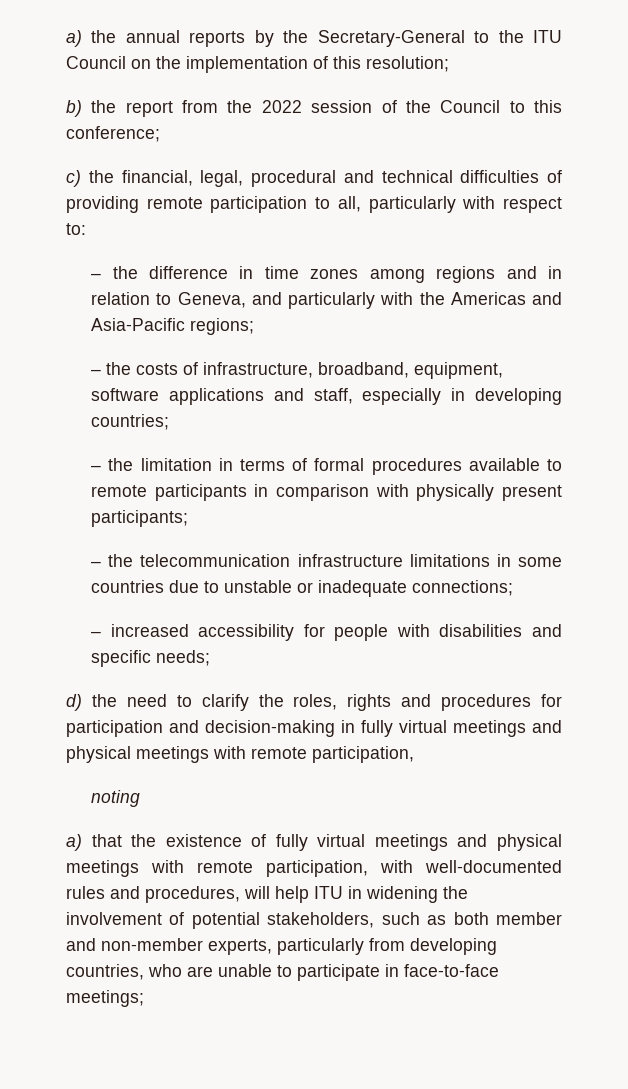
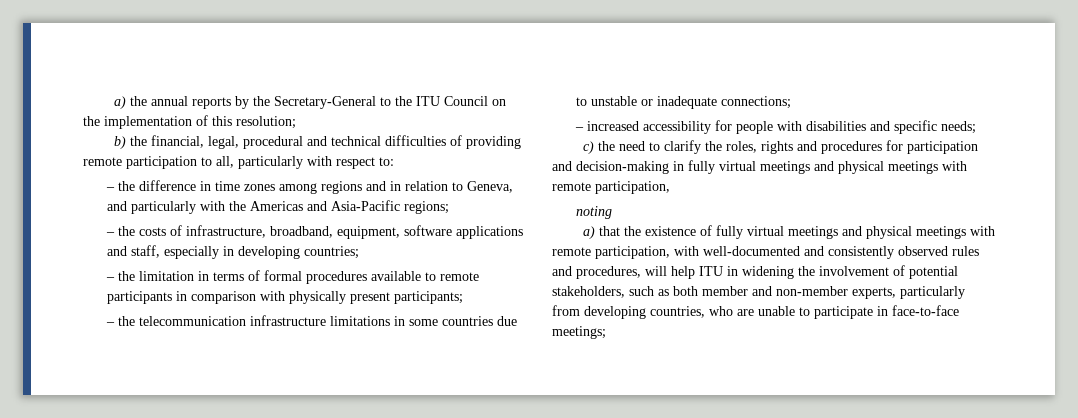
[125,100,562,117] [66,126,160,142] [66,170,114,187] report from the 2022 session of the Council to this conference; // c) the -> (147, 141) none
[66,694,82,711] d) -> [582,141,594,154] c)
(562, 866) none -> [804,246,948,259] and consistently observed

